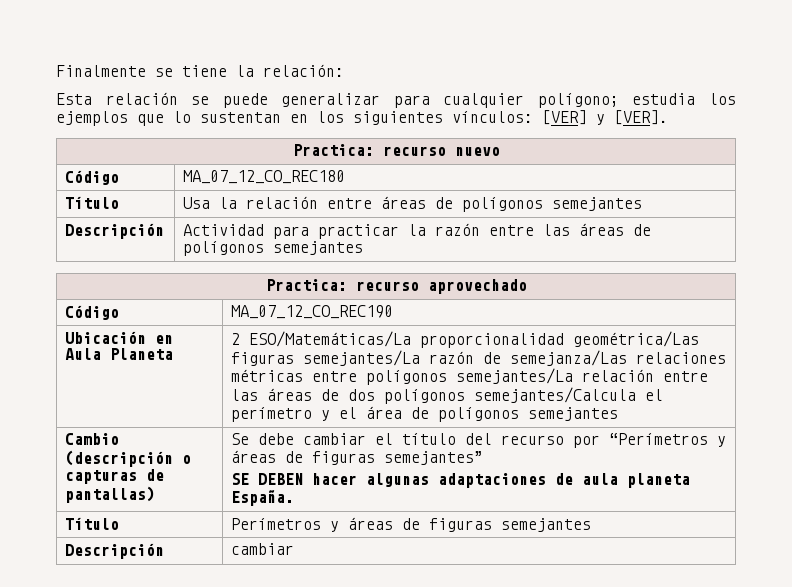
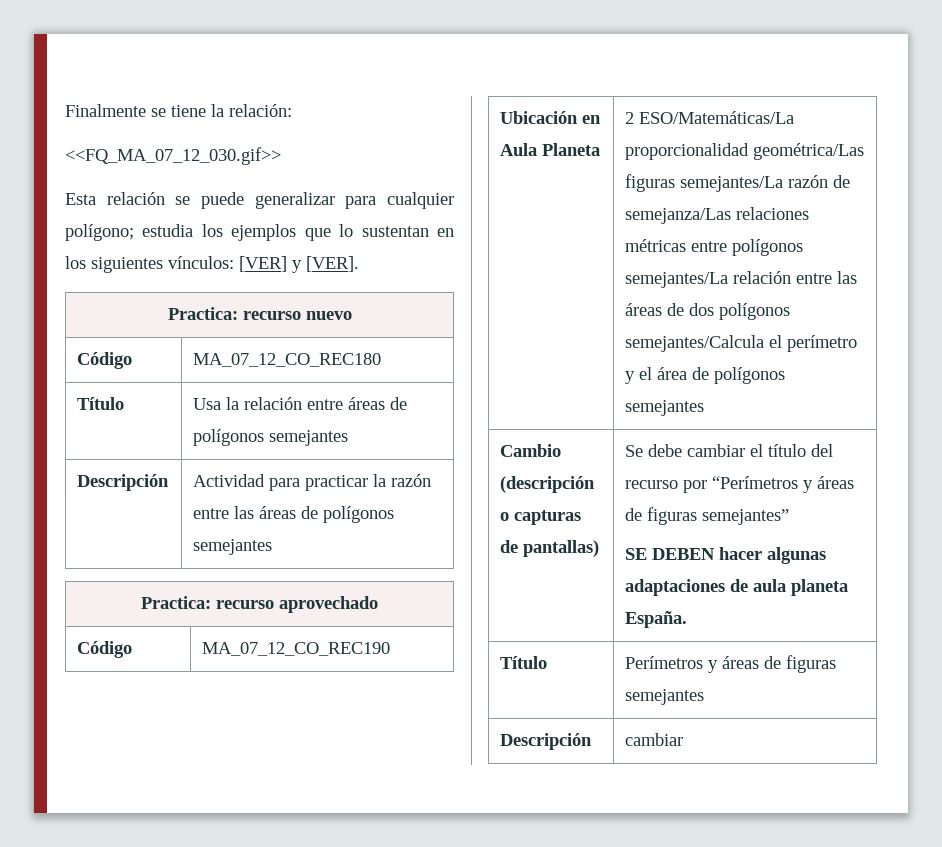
(344, 70) none -> [65,147,281,165] // <<FQ_MA_07_12_030.gif>>

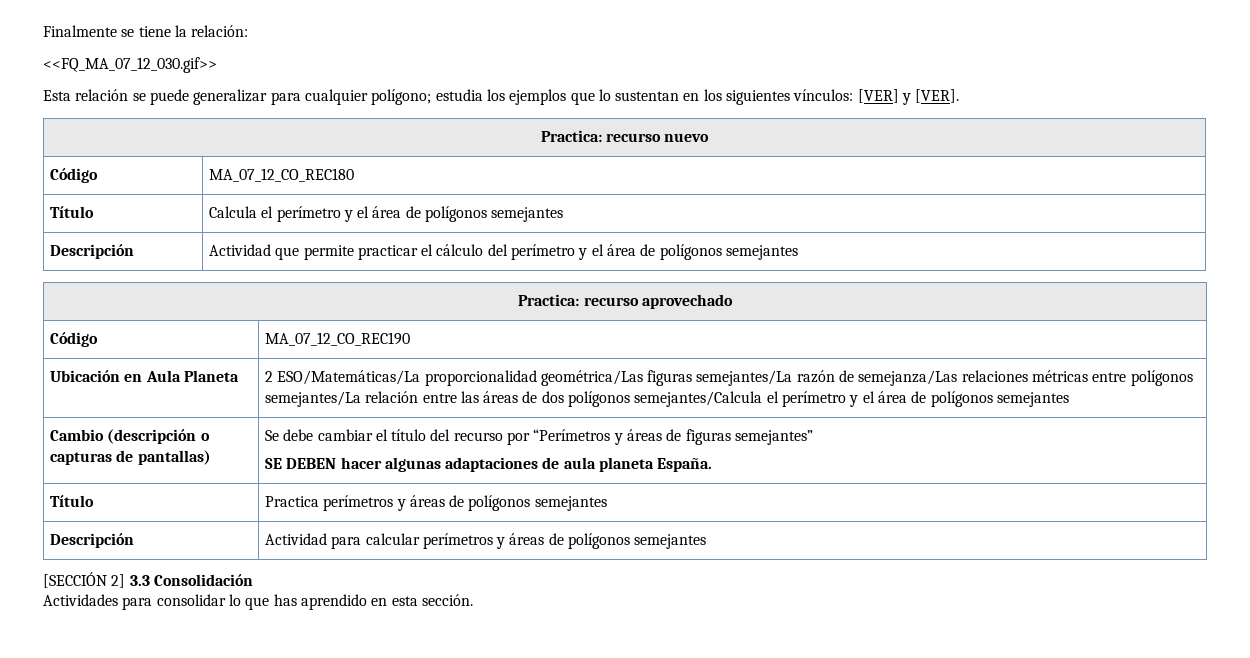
[193,397,408,410] [193,429,349,446] [77,474,170,491] [193,474,432,491] [193,506,297,519] Usa la relación entre áreas de polígonos semejantes // Descripción | Actividad para practicar la razón entre las áreas -> [208,206,564,222] [49,244,134,259] [208,244,637,260] Calcula el perímetro y el área de polígonos semejantes // Descripción | Actividad que permite practicar el cálculo del perímetro y el área
[625,655,837,673] [625,689,705,705] [500,733,593,750] [625,733,684,746] Perímetros y áreas de figuras semejantes // Descripción | cambiar -> [264,495,607,511] [49,533,134,548] [264,533,707,549] [43,572,253,588] [43,594,473,610] Practica perímetros y áreas de polígonos semejantes // Descripción | Actividad para calcular perímetros y áreas de polígonos semejantes // [SECCIÓN 2] 3.3 Consolidación // Actividades para consolidar lo que has aprendido en esta sección.

